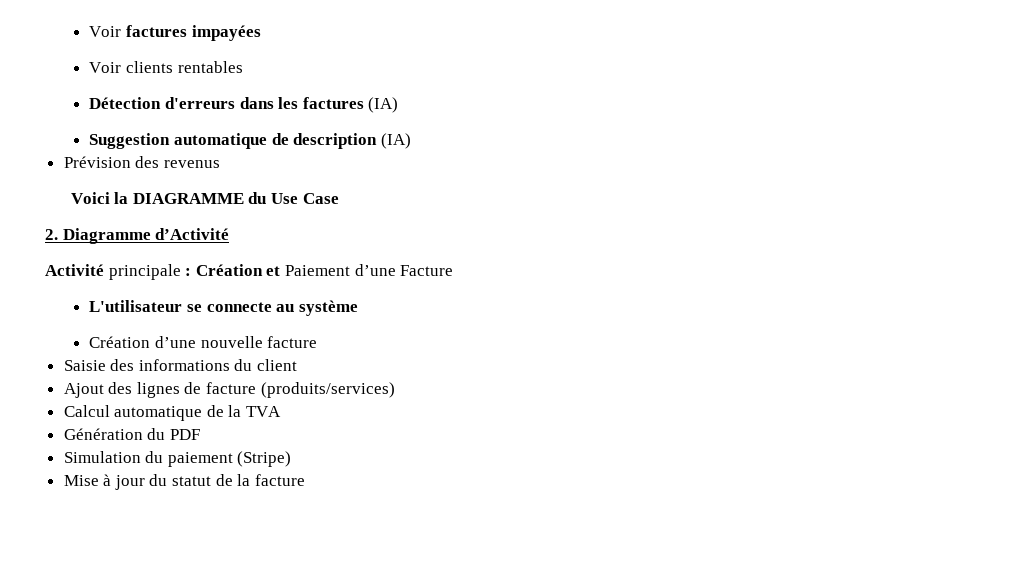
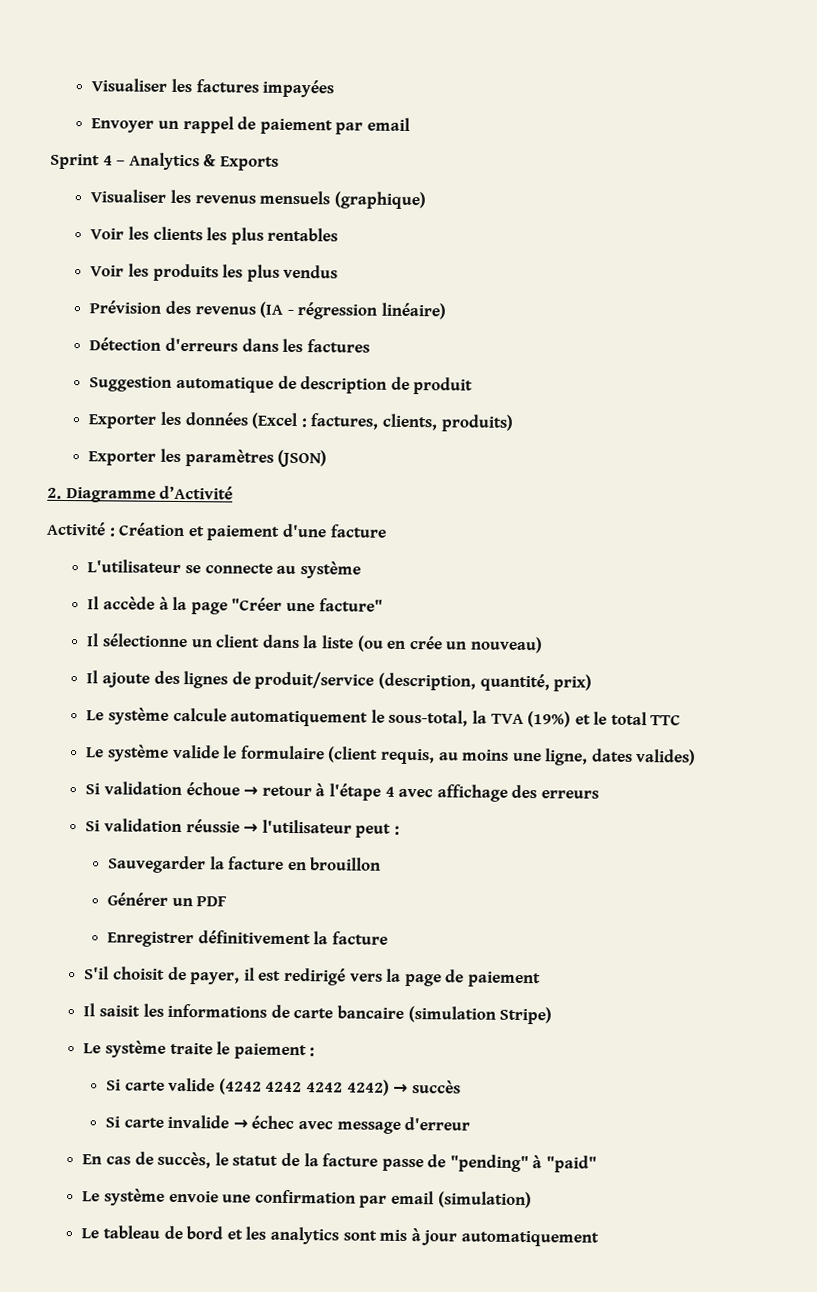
[89,26,122,37] Voir -> [91,78,192,93] Visualiser les
[89,61,243,73] Voir clients rentables -> [91,116,410,135] [50,152,279,171] [90,189,426,210] [90,226,339,245] [90,263,339,282] [89,300,446,320] Envoyer un rappel de paiement par email // Sprint 4 – Analytics & Exports // Visualiser les revenus mensuels (graphique) // Voir les clients les plus rentables // Voir les produits les plus vendus // Prévision des revenus (IA - régression linéaire)
[368,97,399,113] (IA) -> (370, 346) none
[380,133,411,149] [63,156,220,168] [70,192,339,204] (IA) // Prévision des revenus // Voici la DIAGRAMME du Use Case -> [390,376,474,395] [88,411,514,432] [88,448,328,468] de produit // Exporter les données (Excel : factures, clients, produits) // Exporter les paramètres (JSON)
[108,264,181,280] principale -> (106, 528) none
[284,264,454,276] Paiement d’une Facture -> [206,523,387,541] paiement d'une facture
[89,336,318,348] [63,359,298,371] [63,382,395,398] [63,405,282,421] [63,428,200,440] [63,451,292,467] [63,474,305,490] Création d’une nouvelle facture // Saisie des informations du client // Ajout des lignes de facture (produits/services) // Calcul automatique de la TVA // Génération du PDF // Simulation du paiement (Stripe) // Mise à jour du statut de la facture -> [87,596,383,615] [86,633,543,654] [86,670,593,692] [86,707,682,728] [86,744,697,766] [85,781,599,802] [85,818,400,838] [108,855,382,874] [107,892,228,907] [107,930,388,948] [84,966,541,988] [83,1003,553,1025] [83,1040,316,1060] [106,1077,461,1096] [105,1114,471,1134] [82,1151,598,1173] [82,1188,532,1209] [81,1225,599,1247] Il accède à la page "Créer une facture" // Il sélectionne un client dans la liste (ou en crée un nouveau) // Il ajoute des lignes de produit/service (description, quantité, prix) // Le système calcule automatiquement le sous-total, la TVA (19%) et le total TTC // Le système valide le formulaire (client requis, au moins une ligne, dates valides) // Si validation échoue → retour à l'étape 4 avec affichage des erreurs // Si validation réussie → l'utilisateur peut : // Sauvegarder la facture en brouillon // Générer un PDF // Enregistrer définitivement la facture // S'il choisit de payer, il est redirigé vers la page de paiement // Il saisit les informations de carte bancaire (simulation Stripe) // Le système traite le paiement : // Si carte valide (4242 4242 4242 4242) → succès // Si carte invalide → échec avec message d'erreur // En cas de succès, le statut de la facture passe de "pending" à "paid" // Le système envoie une confirmation par email (simulation) // Le tableau de bord et les analytics sont mis à jour automatiquement

